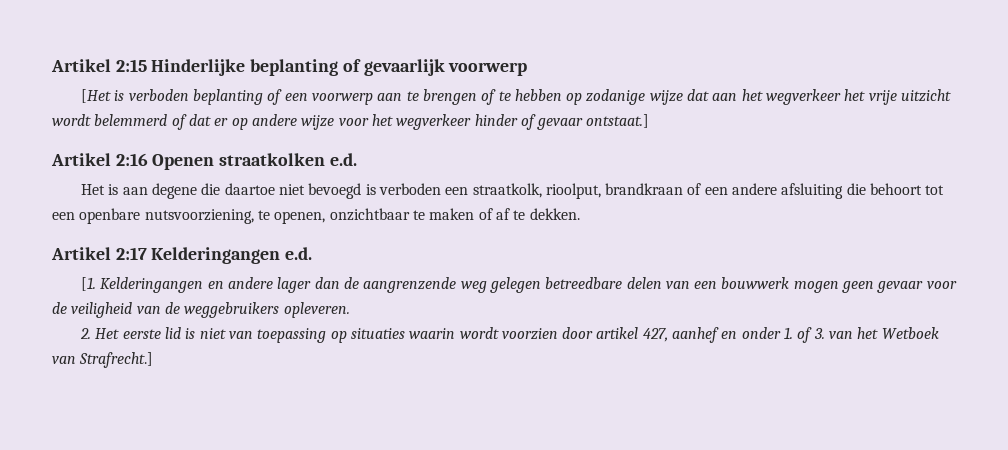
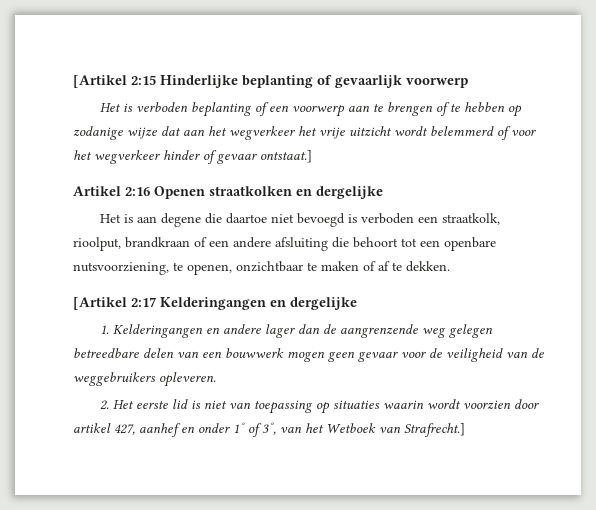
[51,59,111,72] Artikel -> [73,75,127,88] [Artikel
[80,89,111,103] [Het -> [99,103,121,112] Het
[188,114,335,130] dat er op andere wijze -> (511, 133) none
[329,153,357,166] e.d. -> [296,186,383,199] en dergelijke
[51,247,111,260] Artikel -> [73,297,127,310] [Artikel
[285,247,313,260] [80,277,96,291] e.d. // [1. -> [270,297,357,310] [99,325,109,334] en dergelijke // 1.
[784,327,825,343] 1. of 3. -> [233,422,276,437] 1˚ of 3˚,

